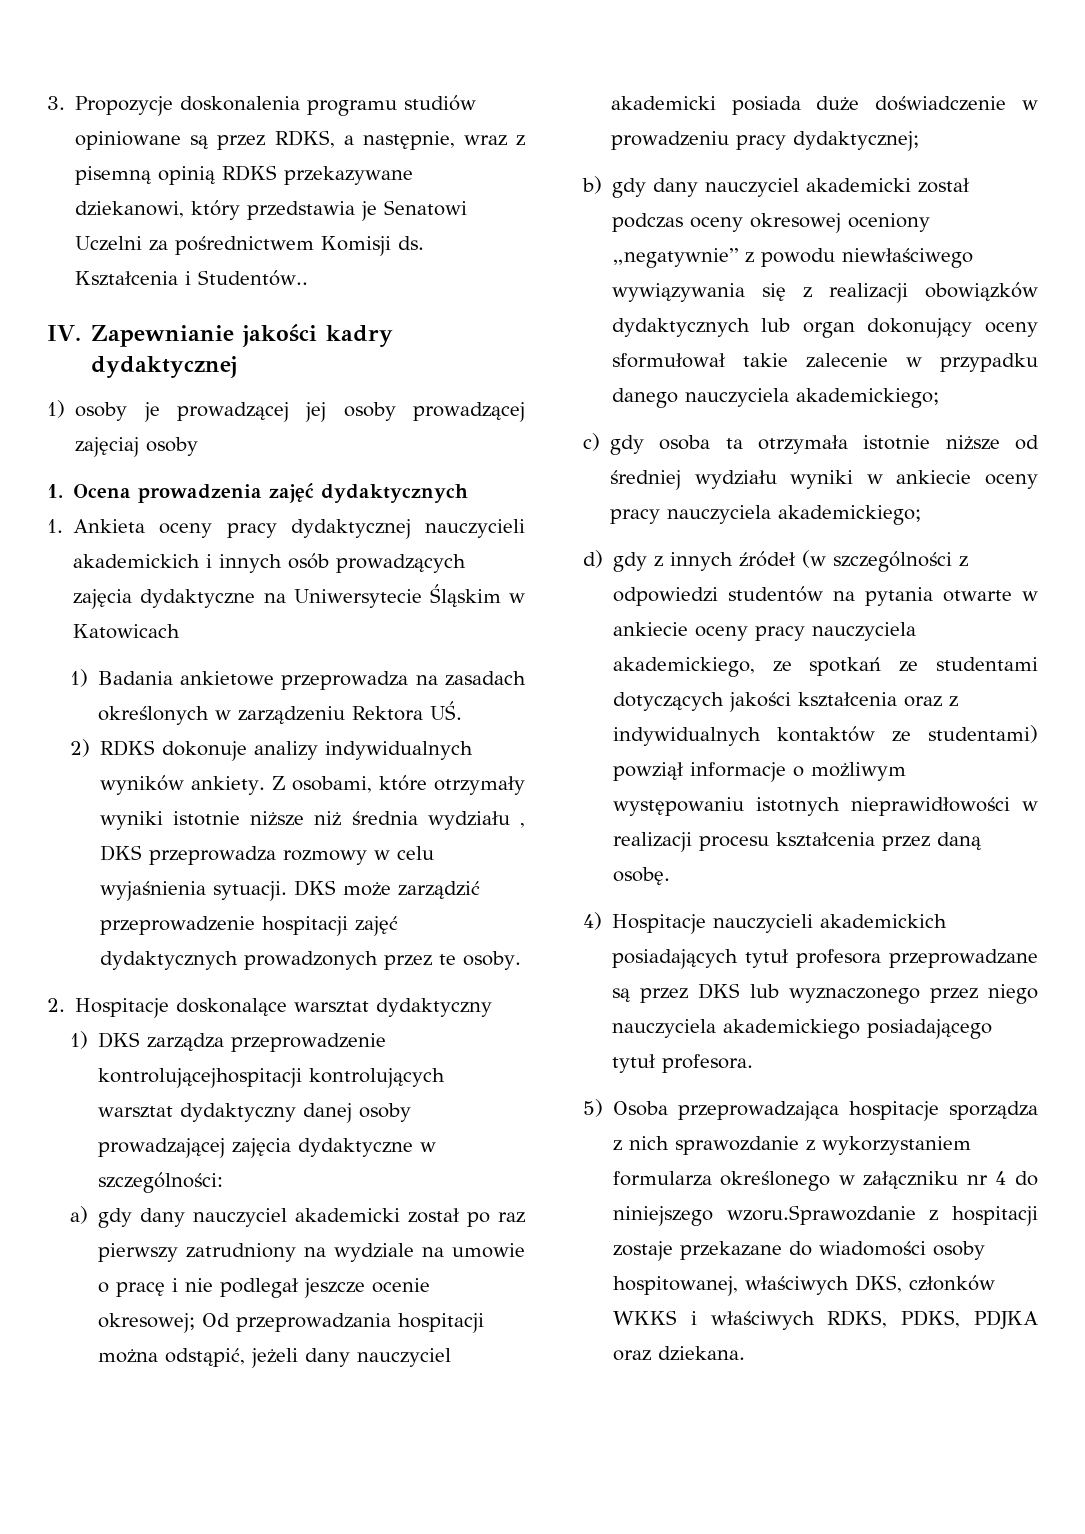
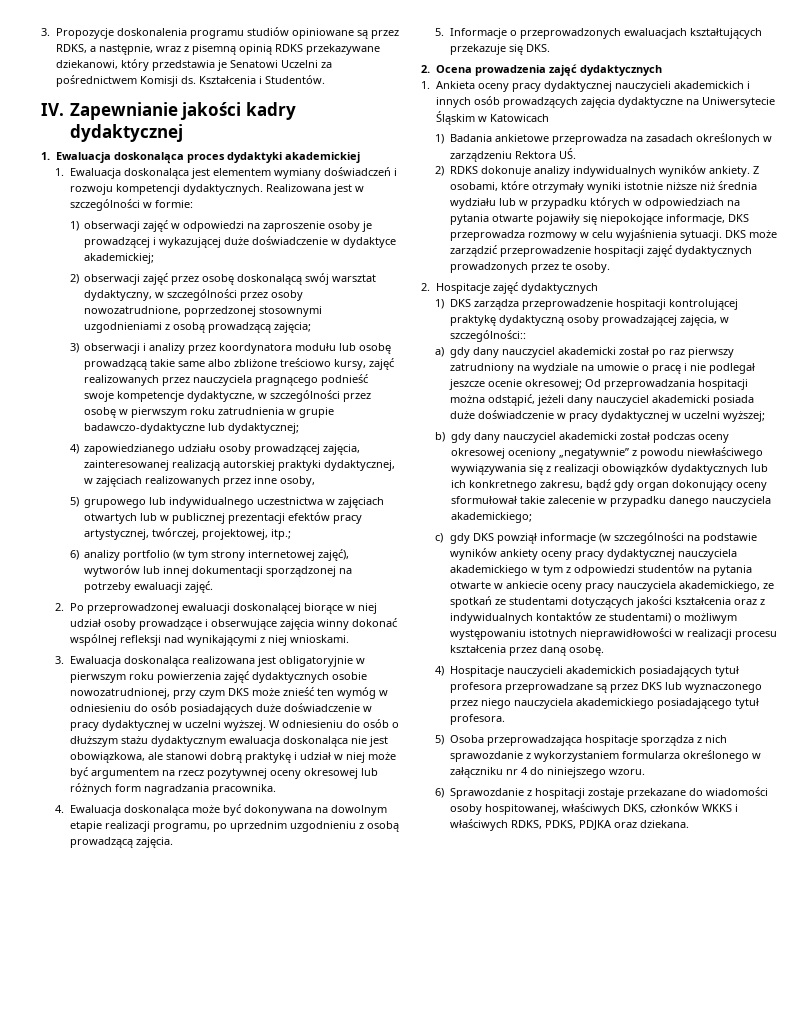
[198,270,309,286] Studentów.. -> [264,75,325,84] Studentów.
[47,400,525,422] [75,437,199,457] [47,484,63,498] 1) osoby je prowadzącej jej osoby prowadzącej zajęciaj osoby // 1. -> [41,152,360,164] [55,167,397,179] [69,184,364,195] [69,199,193,211] [69,220,373,232] [84,236,397,248] [84,253,155,264] [69,273,377,285] [84,289,304,301] [84,306,323,317] [84,322,312,333] [69,343,392,354] [84,358,395,370] [84,374,369,386] [84,390,372,402] [84,407,335,418] [84,423,300,434] [69,444,361,455] [84,460,396,471] [84,476,316,487] [69,497,385,508] [84,512,363,524] [84,528,292,540] [69,549,350,561] [84,565,353,577] [84,581,214,593] [55,603,377,614] [69,618,397,630] [69,634,349,646] [55,656,365,667] [69,671,367,683] [69,687,388,699] [69,703,372,715] [69,719,399,731] [69,736,388,747] [69,752,396,763] [69,767,378,779] [69,783,276,795] [55,804,387,816] [69,821,399,832] [69,837,173,848] [435,28,762,39] [449,44,550,55] [421,65,430,73] 1. Ewaluacja doskonaląca proces dydaktyki akademickiej // 1. Ewaluacja doskonaląca jest elementem wymiany doświadczeń i rozwoju kompetencji dydaktycznych. Realizowana jest w szczególności w formie: // 1) obserwacji zajęć w odpowiedzi na zaproszenie osoby je prowadzącej i wykazującej duże doświadczenie w dydaktyce akademickiej; // 2) obserwacji zajęć przez osobę doskonalącą swój warsztat dydaktyczny, w szczególności przez osoby nowozatrudnione, poprzedzonej stosownymi uzgodnieniami z osobą prowadzącą zajęcia; // 3) obserwacji i analizy przez koordynatora modułu lub osobę prowadzącą takie same albo zbliżone treściowo kursy, zajęć realizowanych przez nauczyciela pragnącego podnieść swoje kompetencje dydaktyczne, w szczególności przez osobę w pierwszym roku zatrudnienia w grupie badawczo-dydaktyczne lub dydaktycznej; // 4) zapowiedzianego udziału osoby prowadzącej zajęcia, zainteresowanej realizacją autorskiej praktyki dydaktycznej, w zajęciach realizowanych przez inne osoby, // 5) grupowego lub indywidualnego uczestnictwa w zajęciach otwartych lub w publicznej prezentacji efektów pracy artystycznej, twórczej, projektowej, itp.; // 6) analizy portfolio (w tym strony internetowej zajęć), wytworów lub innej dokumentacji sporządzonej na potrzeby ewaluacji zajęć. // 2. Po przeprowadzonej ewaluacji doskonalącej biorące w niej udział osoby prowadzące i obserwujące zajęcia winny dokonać wspólnej refleksji nad wynikającymi z niej wnioskami. // 3. Ewaluacja doskonaląca realizowana jest obligatoryjnie w pierwszym roku powierzenia zajęć dydaktycznych osobie nowozatrudnionej, przy czym DKS może znieść ten wymóg w odniesieniu do osób posiadających duże doświadczenie w pracy dydaktycznej w uczelni wyższej. W odniesieniu do osób o dłuższym stażu dydaktycznym ewaluacja doskonaląca nie jest obowiązkowa, ale stanowi dobrą praktykę i udział w niej może być argumentem na rzecz pozytywnej oceny okresowej lub różnych form nagradzania pracownika. // 4. Ewaluacja doskonaląca może być dokonywana na dowolnym etapie realizacji programu, po uprzednim uzgodnieniu z osobą prowadzącą zajęcia. // 5. Informacje o przeprowadzonych ewaluacjach kształtujących przekazuje się DKS. // 2.
[520,822,525,828] , -> [498,197,740,209] [449,214,725,225] lub w przypadku których w odpowiedziach na pytania otwarte pojawiły się niepokojące informacje,
[176,998,493,1017] doskonalące warsztat dydaktyczny -> [492,282,598,294] zajęć dydaktycznych
[97,1068,445,1088] [97,1103,411,1123] [97,1138,436,1158] [97,1172,223,1193] kontrolującejhospitacji kontrolujących warsztat dydaktyczny danej osoby prowadzającej zajęcia dydaktyczne w szczególności: -> [615,299,738,310] [449,315,729,326] [449,330,526,342] hospitacji kontrolującej praktykę dydaktyczną osoby prowadzającej zajęcia, w szczególności::
[610,131,919,151] prowadzeniu pracy dydaktycznej; -> [568,411,765,422] pracy dydaktycznej w uczelni wyższej;
(791, 325) none -> [450,479,634,491] ich konkretnego zakresu, bądź gdy
[659,435,1039,454] [609,470,1038,490] [609,505,921,525] [582,550,952,572] osoba ta otrzymała istotnie niższe od średniej wydziału wyniki w ankiecie oceny pracy nauczyciela akademickiego; // d) gdy z innych źródeł (w szczególności -> [472,532,757,544] [449,548,737,560] [449,565,563,576] DKS powziął informacje (w szczególności na podstawie wyników ankiety oceny pracy dydaktycznej nauczyciela akademickiego w tym
[612,762,786,782] powziął informacje -> (671, 618) none
[726,1205,916,1225] wzoru.Sprawozdanie -> [608,769,645,775] [435,788,524,799] wzoru. // 6) Sprawozdanie

